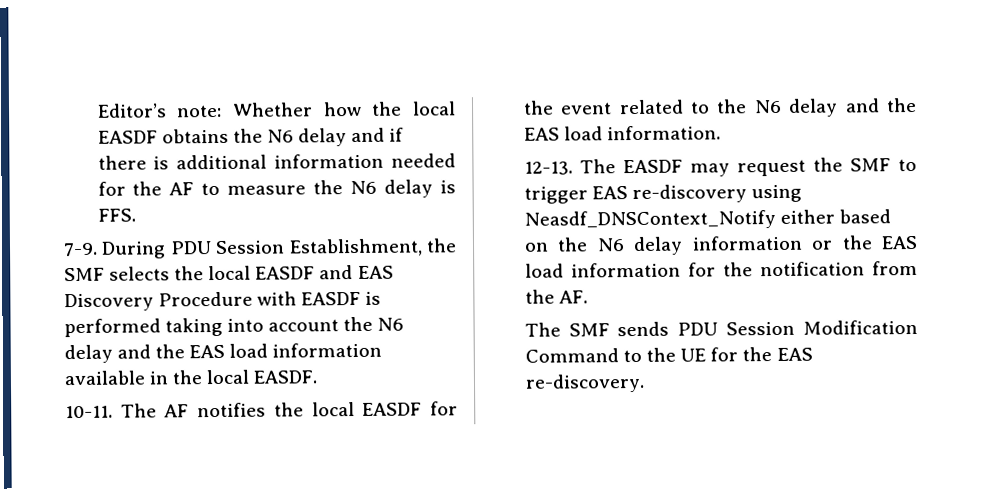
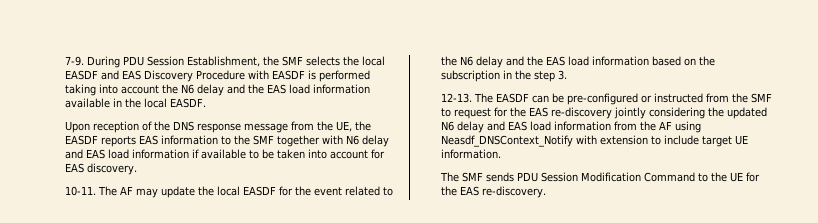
[96,101,457,118] [97,127,405,147] [97,153,457,170] [97,179,456,198] [97,208,136,222] Editor’s note: Whether how the local EASDF obtains the N6 delay and if there is additional information needed for the AF to measure the N6 delay is FFS. // -> (64, 61) none
(318, 377) none -> [64,121,371,133] [64,135,389,147] [64,149,385,159] [64,163,137,175] // Upon reception of the DNS response message from the UE, the EASDF reports EAS information to the SMF together with N6 delay and EAS load information if available to be taken into account for EAS discovery.
[197,402,267,418] notifies -> [135,186,195,198] may update
[607,125,722,141] [523,157,917,177] [523,184,803,204] [523,209,892,230] [523,235,918,256] [524,260,918,278] [524,289,588,304] information. // 12-13. The EASDF may request the SMF to trigger EAS re-discovery using Neasdf_DNSContext_Notify either based on the N6 delay information or the EAS load information for the notification from the AF. -> [591,56,715,66] [440,70,567,82] [440,93,772,105] [440,107,767,119] [440,121,701,133] [440,135,748,147] [440,149,501,159] information based on the subscription in the step 3. // 12-13. The EASDF can be pre-configured or instructed from the SMF to request for the EAS re-discovery jointly considering the updated N6 delay and EAS load information from the AF using Neasdf_DNSContext_Notify with extension to include target UE information.

